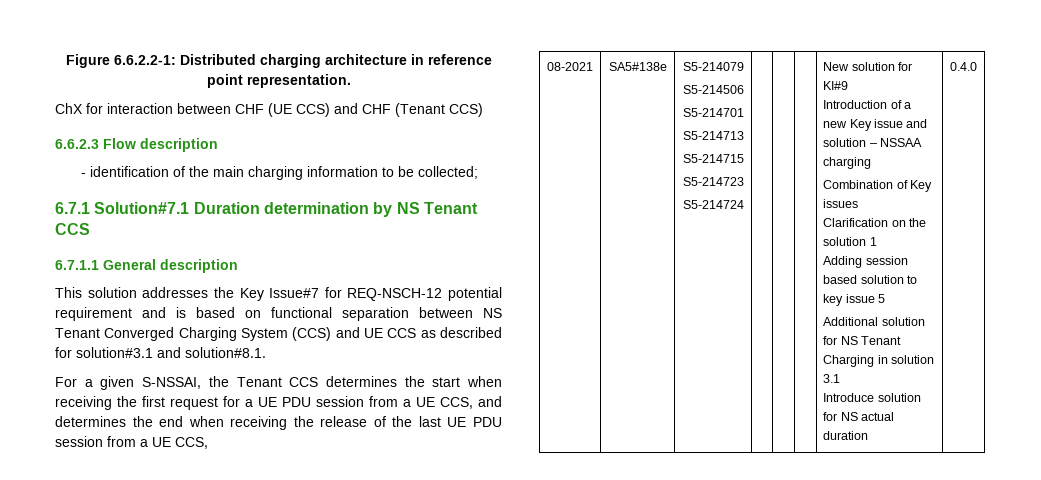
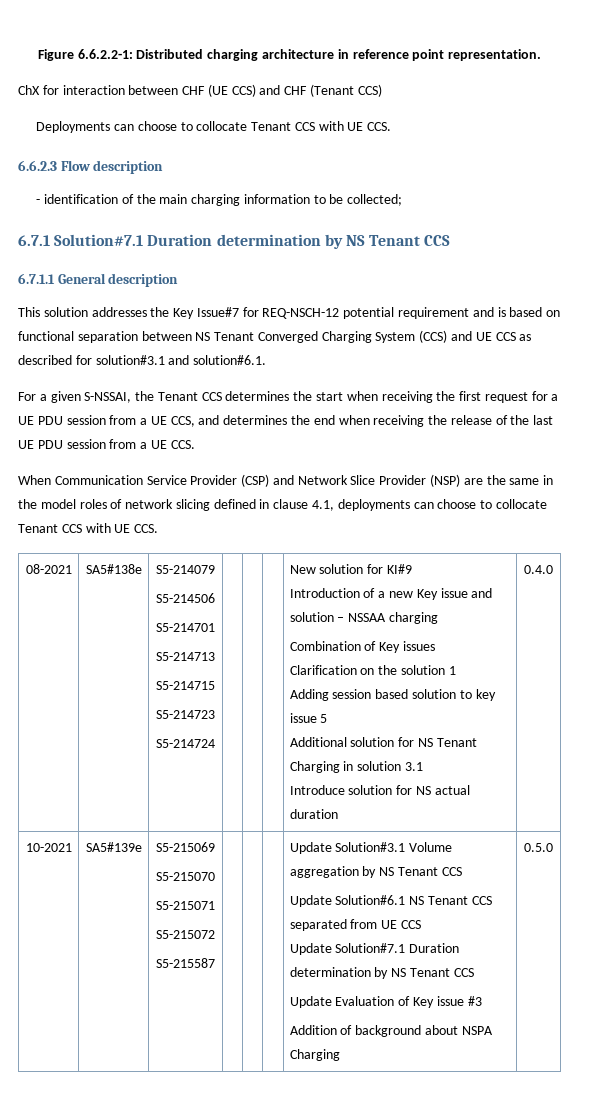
(483, 110) none -> [36,121,392,133] // Deployments can choose to collocate Tenant CCS with UE CCS.
[185,347,266,358] solution#8.1. -> [193,355,267,365] solution#6.1.
[175,437,208,449] CCS, -> [170,440,195,449] [18,474,554,487] [18,499,547,511] [18,523,159,533] CCS. // When Communication Service Provider (CSP) and Network Slice Provider (NSP) are the same in the model roles of network slicing defined in clause 4.1, deployments can choose to collocate Tenant CCS with UE CCS.
(977, 66) none -> [25,843,72,852] [85,842,142,852] [156,842,215,852] [156,872,215,881] [156,901,215,910] [156,930,215,939] [156,958,215,968] [289,842,453,854] [289,866,462,878] [289,895,492,907] [289,919,422,931] [289,943,460,955] [289,967,474,979] [289,996,482,1008] [289,1025,493,1037] [289,1049,340,1061] [524,843,553,852] // 10-2021 | SA5#139e | S5-215069 // S5-215070 // S5-215071 // S5-215072 // S5-215587 | | | | Update Solution#3.1 Volume aggregation by NS Tenant CCS // Update Solution#6.1 NS Tenant CCS separated from UE CCS // Update Solution#7.1 Duration determination by NS Tenant CCS // Update Evaluation of Key issue #3 // Addition of background about NSPA Charging | 0.5.0

